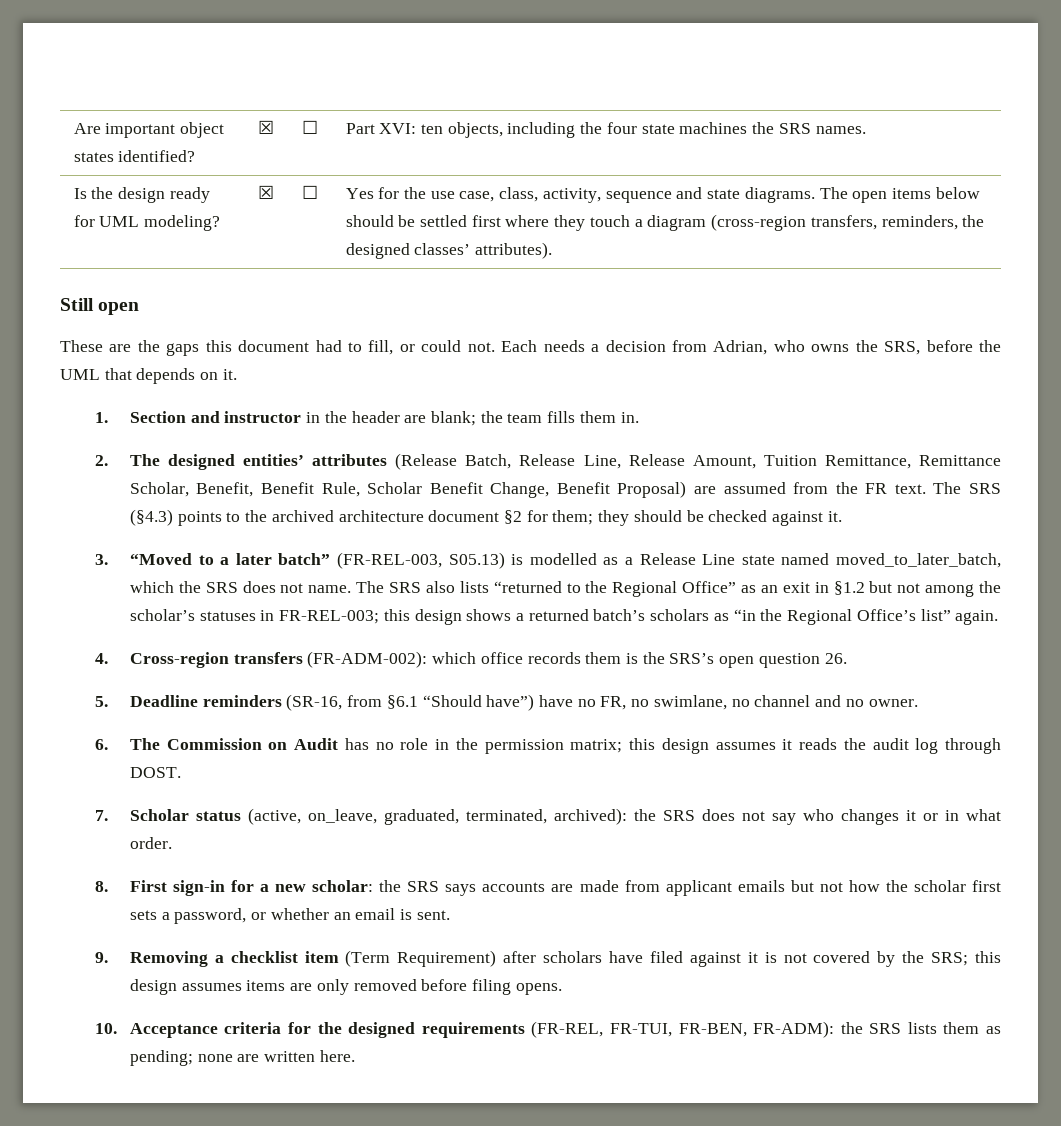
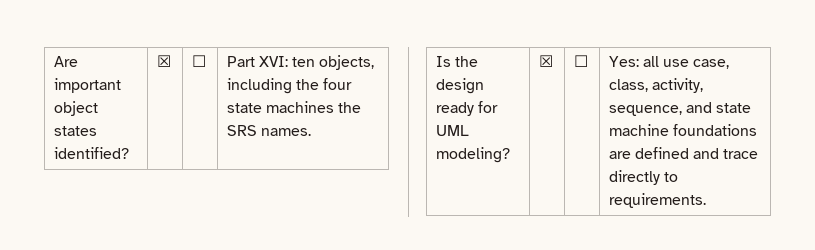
[345,187,427,199] Yes for the -> [608,56,659,67] Yes: all
[605,191,672,203] sequence -> [608,105,682,116] sequence,
[744,187,980,203] [345,214,985,231] [345,242,553,259] [60,298,140,315] [60,340,1001,356] [60,368,237,384] [94,411,639,426] [94,453,1002,470] [129,481,1001,498] [129,509,842,526] [94,552,1001,569] [129,581,1001,597] [129,609,999,625] [94,651,847,668] [94,694,918,711] [94,738,1001,754] [129,767,181,778] [94,808,1001,825] [129,837,172,849] [94,880,1002,896] [129,908,450,924] [94,950,1002,967] [129,979,562,995] [94,1021,1002,1038] [129,1050,355,1066] diagrams. The open items below should be settled first where they touch a diagram (cross-region transfers, reminders, the designed classes’ attributes). // Still open // These are the gaps this document had to fill, or could not. Each needs a decision from Adrian, who owns the SRS, before the UML that depends on it. // 1. Section and instructor in the header are blank; the team fills them in. // 2. The designed entities’ attributes (Release Batch, Release Line, Release Amount, Tuition Remittance, Remittance Scholar, Benefit, Benefit Rule, Scholar Benefit Change, Benefit Proposal) are assumed from the FR text. The SRS (§4.3) points to the archived architecture document §2 for them; they should be checked against it. // 3. “Moved to a later batch” (FR-REL-003, S05.13) is modelled as a Release Line state named moved_to_later_batch, which the SRS does not name. The SRS also lists “returned to the Regional Office” as an exit in §1.2 but not among the scholar’s statuses in FR-REL-003; this design shows a returned batch’s scholars as “in the Regional Office’s list” again. // 4. Cross-region transfers (FR-ADM-002): which office records them is the SRS’s open question 26. // 5. Deadline reminders (SR-16, from §6.1 “Should have”) have no FR, no swimlane, no channel and no owner. // 6. The Commission on Audit has no role in the permission matrix; this design assumes it reads the audit log through DOST. // 7. Scholar status (active, on_leave, graduated, terminated, archived): the SRS does not say who changes it or in what order. // 8. First sign-in for a new scholar: the SRS says accounts are made from applicant emails but not how the scholar first sets a password, or whether an email is sent. // 9. Removing a checklist item (Term Requirement) after scholars have filed against it is not covered by the SRS; this design assumes items are only removed before filing opens. // 10. Acceptance criteria for the designed requirements (FR-REL, FR-TUI, FR-BEN, FR-ADM): the SRS lists them as pending; none are written here. -> [608,124,757,136] [608,147,759,159] [608,170,678,185] [608,193,706,208] machine foundations are defined and trace directly to requirements.

